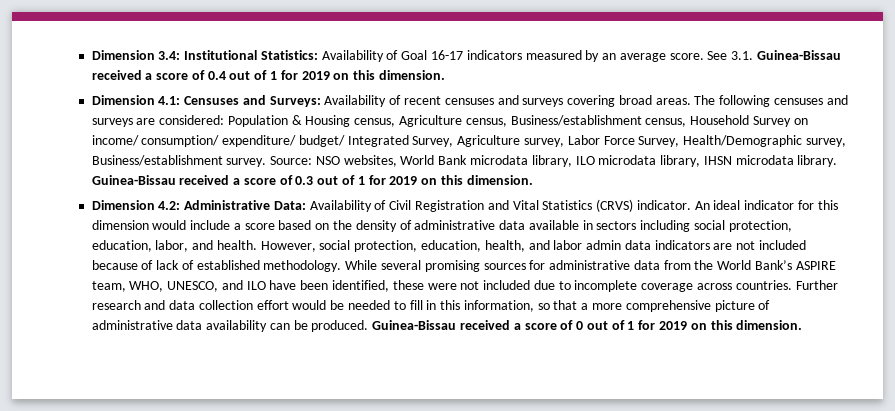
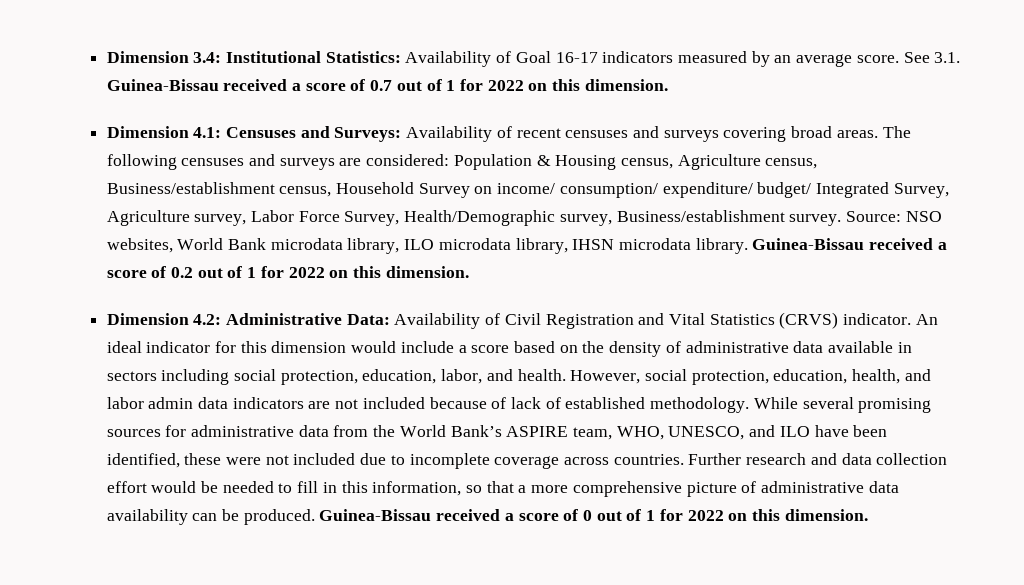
[207,70,330,80] 0.4 out of 1 for 2019 -> [370,79,524,91] 0.7 out of 1 for 2022
[295,175,418,185] 0.3 out of 1 for 2019 -> [170,266,325,278] 0.2 out of 1 for 2022
[658,321,687,330] 2019 -> [687,510,724,521] 2022

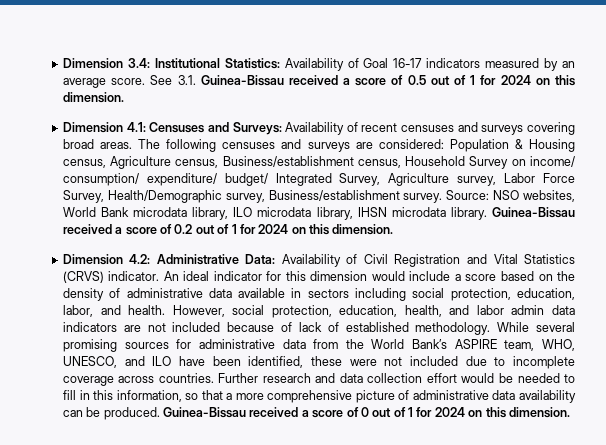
[370,79,524,91] 0.7 out of 1 for 2022 -> [407,75,531,85] 0.5 out of 1 for 2024
[288,267,325,278] 2022 -> [258,224,289,234] 2024
[687,510,724,521] 2022 -> [434,407,465,417] 2024

